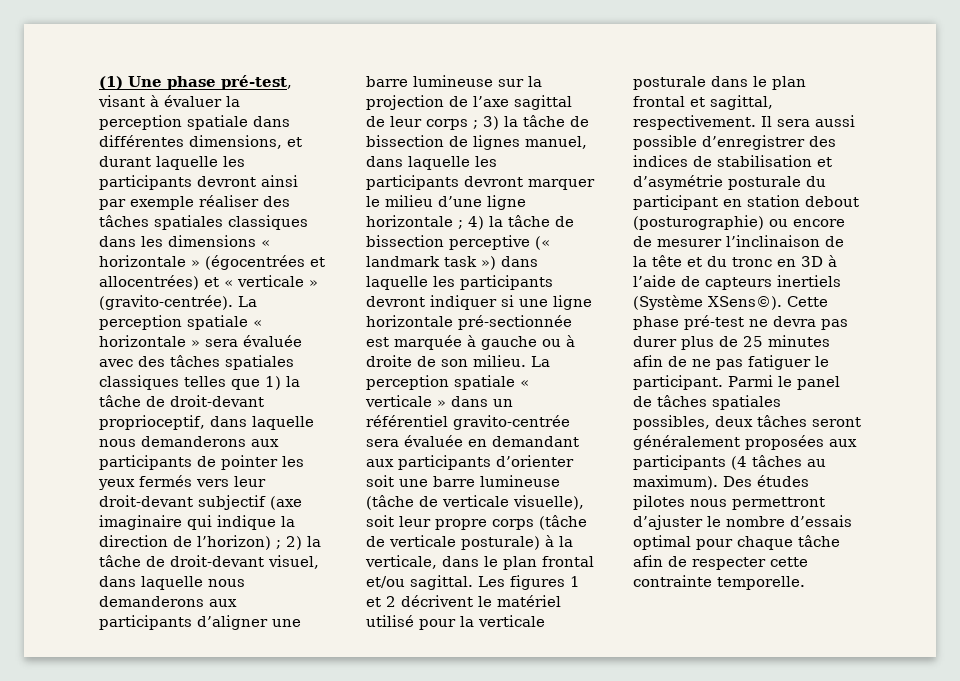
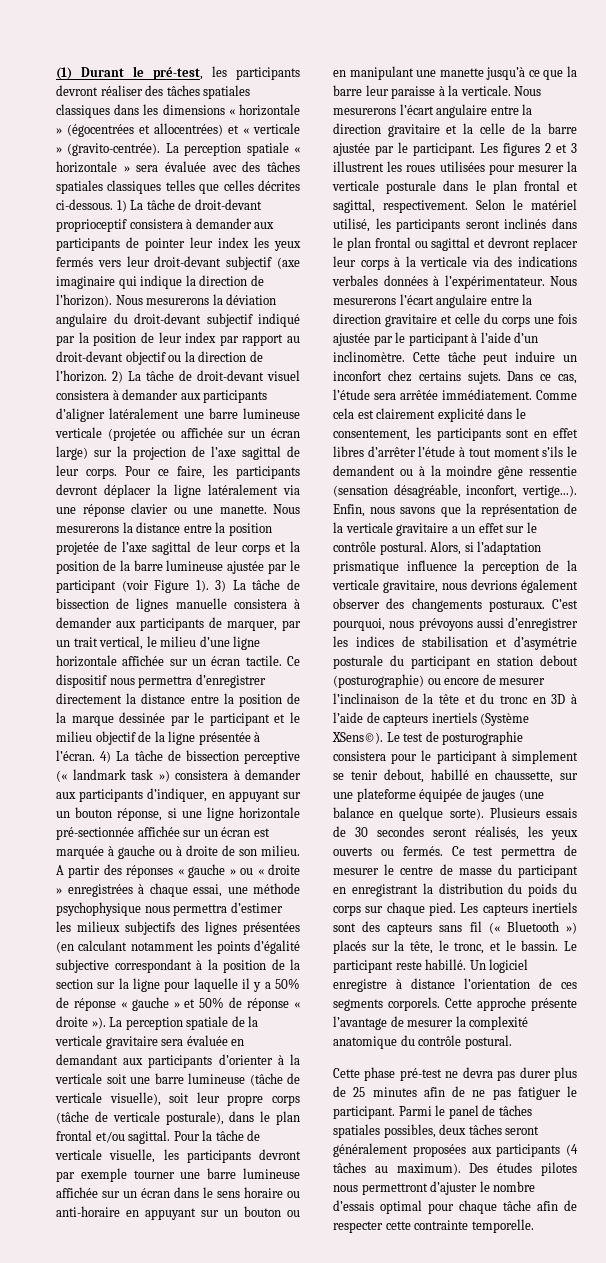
[128,75,292,90] [98,95,240,107] [99,115,290,130] [99,135,302,149] [99,156,245,170] [99,175,298,190] [99,196,194,210] Une phase pré-test, visant à évaluer la perception spatiale dans différentes dimensions, et durant laquelle les participants devront ainsi par exemple -> [81,66,300,80] [56,85,98,96] Durant le pré-test, les participants devront
[265,376,300,390] [99,395,264,407] [99,415,314,430] [99,436,246,447] 1) la tâche de droit-devant proprioceptif, dans laquelle nous demanderons -> [223,180,300,191] [56,199,262,212] [56,218,252,232] celles décrites ci-dessous. 1) La tâche de droit-devant proprioceptif consistera à demander
(278, 462) none -> [190,237,249,248] leur index
[197,535,321,550] [99,555,319,569] [99,576,245,590] [99,596,204,607] l’horizon) ; 2) la tâche de droit-devant visuel, dans laquelle nous demanderons -> [56,294,277,307] [56,313,300,327] [56,332,300,346] [56,351,263,365] [56,370,300,383] [56,389,179,400] l’horizon). Nous mesurerons la déviation angulaire du droit-devant subjectif indiqué par la position de leur index par rapport au droit-devant objectif ou la direction de l’horizon. 2) La tâche de droit-devant visuel consistera à demander
[272,619,301,627] [366,75,493,87] une barre lumineuse -> [109,408,300,419] [55,427,300,441] [56,446,88,460] latéralement une barre lumineuse verticale (projetée ou affichée sur un écran large)
[426,116,518,130] corps ; 3) la -> [86,465,300,479] [56,484,300,498] [56,503,300,517] [56,522,272,536] [56,541,300,555] [56,560,300,574] [56,580,246,593] corps. Pour ce faire, les participants devront déplacer la ligne latéralement via une réponse clavier ou une manette. Nous mesurerons la distance entre la position projetée de l’axe sagittal de leur corps et la position de la barre lumineuse ajustée par le participant (voir Figure 1). 3) La
[525,136,587,149] [366,156,497,170] [366,175,595,190] manuel, dans laquelle les participants devront marquer -> [175,598,301,609] [56,617,301,631] [56,636,144,650] manuelle consistera à demander aux participants de marquer, par un trait vertical,
[458,216,503,230] ; 4) la -> [122,655,300,666] [56,674,266,688] [56,693,300,707] [56,712,301,726] [56,731,261,745] [56,750,130,763] affichée sur un écran tactile. Ce dispositif nous permettra d’enregistrer directement la distance entre la position de la marque dessinée par le participant et le milieu objectif de la ligne présentée à l’écran. 4) La
[501,256,538,267] [366,275,553,290] [366,295,497,310] dans laquelle les participants devront indiquer -> [175,769,301,780] [56,788,301,802] [56,807,163,821] consistera à demander aux participants d’indiquer, en appuyant sur un bouton réponse,
(572, 322) none -> [137,826,251,837] affichée sur un écran
[531,356,550,367] [366,375,529,390] [365,395,513,407] [366,415,570,430] La perception spatiale « verticale » dans un référentiel gravito-centrée -> [56,864,301,878] [56,883,300,897] [56,902,283,916] [56,921,300,935] [56,940,300,954] [56,959,300,973] [56,978,300,992] [56,997,300,1011] [56,1016,259,1030] [55,1035,158,1049] A partir des réponses « gauche » ou « droite » enregistrées à chaque essai, une méthode psychophysique nous permettra d’estimer les milieux subjectifs des lignes présentées (en calculant notamment les points d’égalité subjective correspondant à la position de la section sur la ligne pour laquelle il y a 50% de réponse « gauche » et 50% de réponse « droite »). La perception spatiale de la verticale gravitaire
(574, 461) none -> [277,1054,300,1065] [55,1073,102,1084] à la verticale
[461,535,573,550] [365,555,437,569] posturale) à la verticale, -> [165,1111,224,1125] posturale),
[478,575,580,590] [366,595,561,607] [366,615,456,630] Les figures 1 et 2 décrivent le matériel utilisé pour -> [173,1130,261,1141] [55,1149,301,1163] [56,1168,301,1182] [56,1187,300,1198] [56,1206,300,1220] [333,66,577,80] [333,85,542,99] [333,104,533,118] [333,123,577,137] [333,142,577,156] [333,161,564,175] Pour la tâche de verticale visuelle, les participants devront par exemple tourner une barre lumineuse affichée sur un écran dans le sens horaire ou anti-horaire en appuyant sur un bouton ou en manipulant une manette jusqu’à ce que la barre leur paraisse à la verticale. Nous mesurerons l’écart angulaire entre la direction gravitaire et la celle de la barre ajustée par le participant. Les figures 2 et 3 illustrent les roues utilisées pour mesurer
[761,115,855,127] [633,135,836,150] Il sera aussi possible d’enregistrer des -> [476,199,577,210] [333,218,577,232] [333,237,578,251] [333,256,577,270] [332,275,577,289] [333,294,533,308] [333,313,577,327] [333,332,539,346] [333,351,577,365] [333,370,577,384] [333,389,577,400] [333,408,526,422] [333,427,578,441] [333,446,577,457] [333,465,577,479] [333,484,577,498] [333,503,577,517] [333,522,537,536] [333,541,542,555] [333,560,577,574] [332,579,578,593] [333,598,578,612] [333,617,578,631] [333,636,348,647] Selon le matériel utilisé, les participants seront inclinés dans le plan frontal ou sagittal et devront replacer leur corps à la verticale via des indications verbales données à l’expérimentateur. Nous mesurerons l’écart angulaire entre la direction gravitaire et celle du corps une fois ajustée par le participant à l’aide d’un inclinomètre. Cette tâche peut induire un inconfort chez certains sujets. Dans ce cas, l’étude sera arrêtée immédiatement. Comme cela est clairement explicité dans le consentement, les participants sont en effet libres d’arrêter l’étude à tout moment s’ils le demandent ou à la moindre gêne ressentie (sensation désagréable, inconfort, vertige...). Enfin, nous savons que la représentation de la verticale gravitaire a un effet sur le contrôle postural. Alors, si l’adaptation prismatique influence la perception de la verticale gravitaire, nous devrions également observer des changements posturaux. C’est pourquoi, nous prévoyons aussi d’enregistrer les
(782, 303) none -> [386,731,524,745] [333,750,578,764] [333,769,578,783] [333,788,544,802] [333,807,577,821] [333,826,578,840] [333,845,577,859] [333,864,578,878] [333,883,577,897] [333,902,577,916] [333,921,577,935] [333,940,577,954] [333,959,529,973] [333,978,577,992] [333,997,577,1011] [333,1016,529,1030] [333,1035,512,1049] Le test de posturographie consistera pour le participant à simplement se tenir debout, habillé en chaussette, sur une plateforme équipée de jauges (une balance en quelque sorte). Plusieurs essais de 30 secondes seront réalisés, les yeux ouverts ou fermés. Ce test permettra de mesurer le centre de masse du participant en enregistrant la distribution du poids du corps sur chaque pied. Les capteurs inertiels sont des capteurs sans fil (« Bluetooth ») placés sur la tête, le tronc, et le bassin. Le participant reste habillé. Un logiciel enregistre à distance l’orientation de ces segments corporels. Cette approche présente l’avantage de mesurer la complexité anatomique du contrôle postural. //

